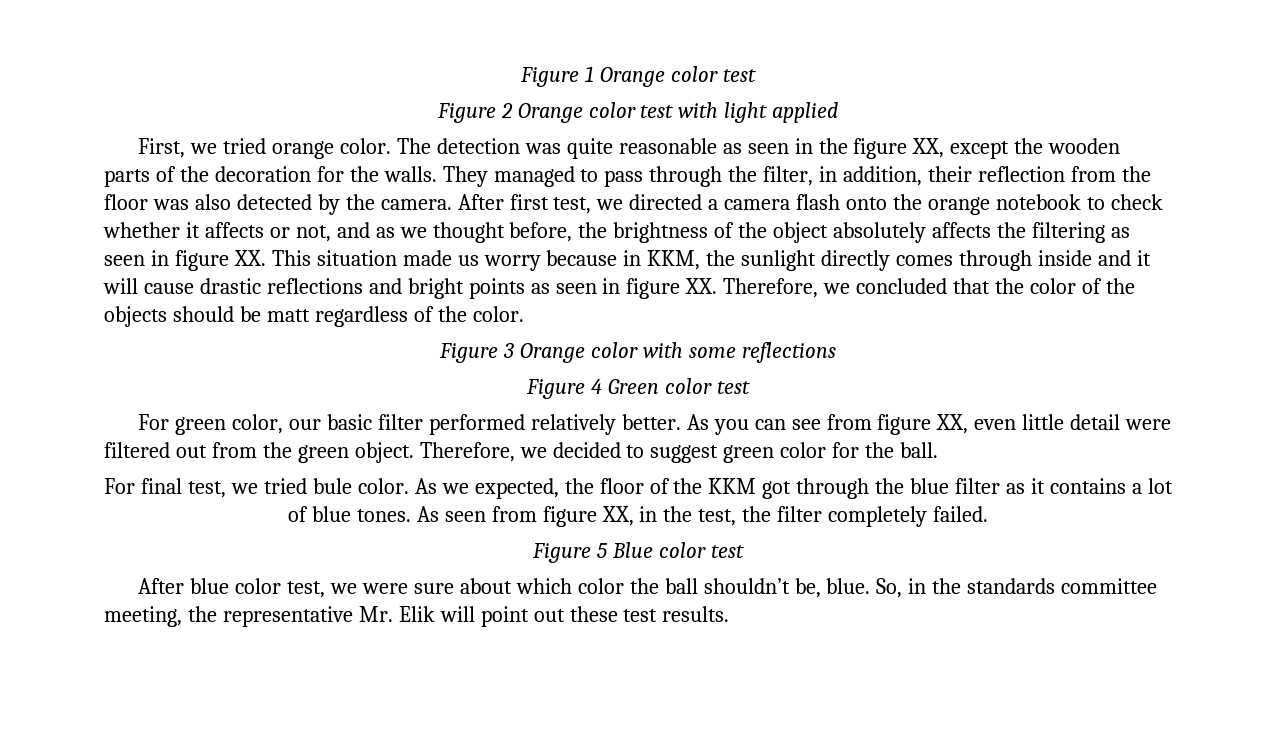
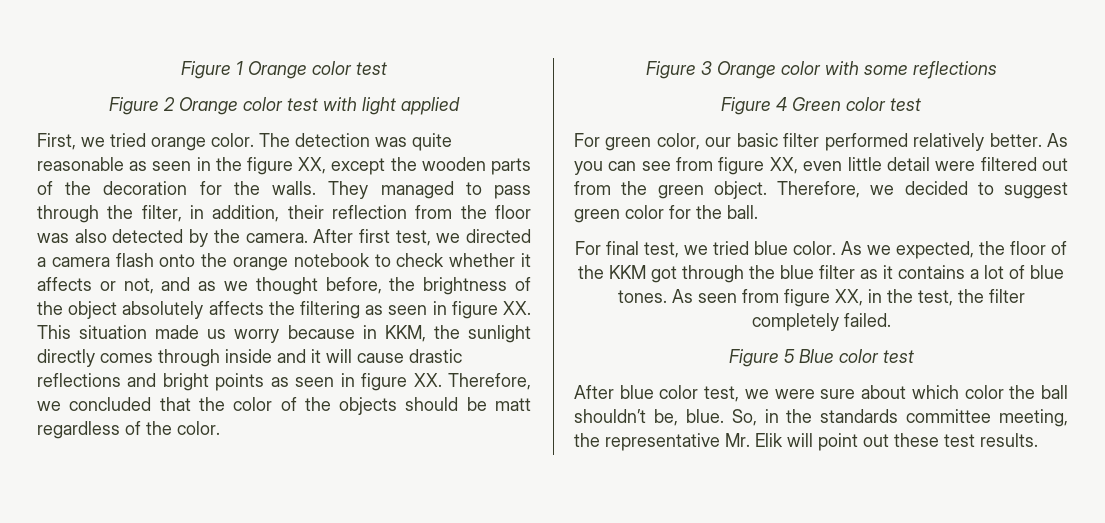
[312,478,352,494] bule -> [754,241,788,255] blue

